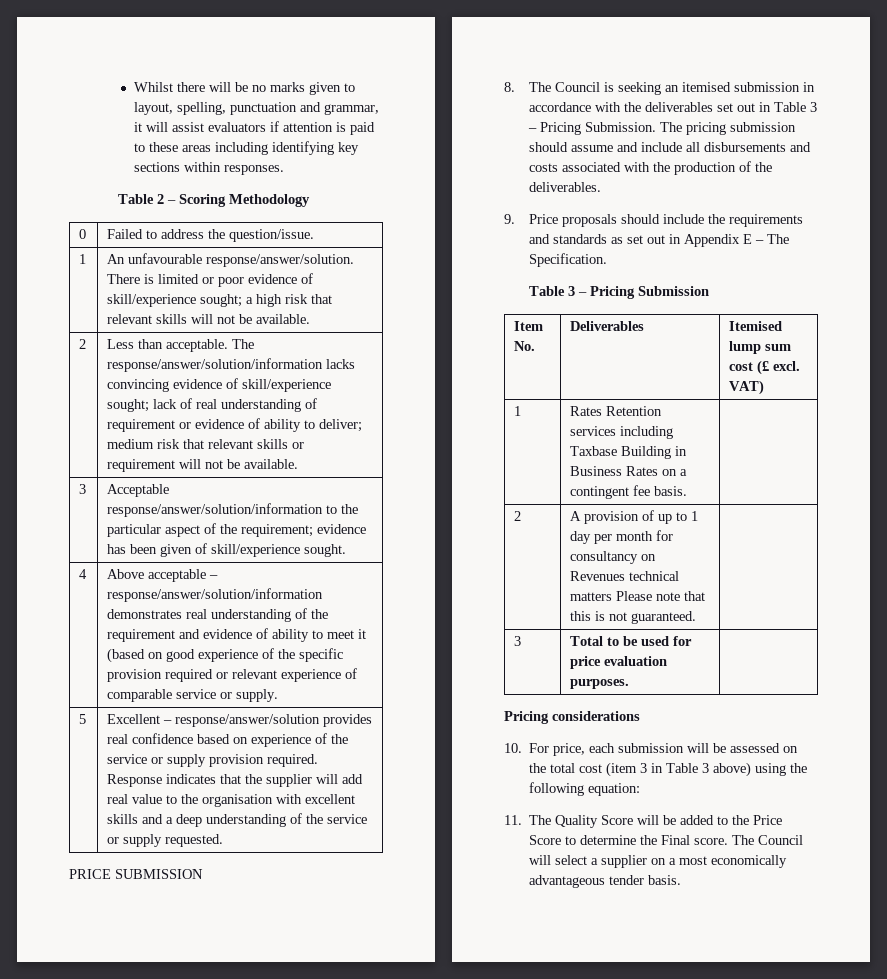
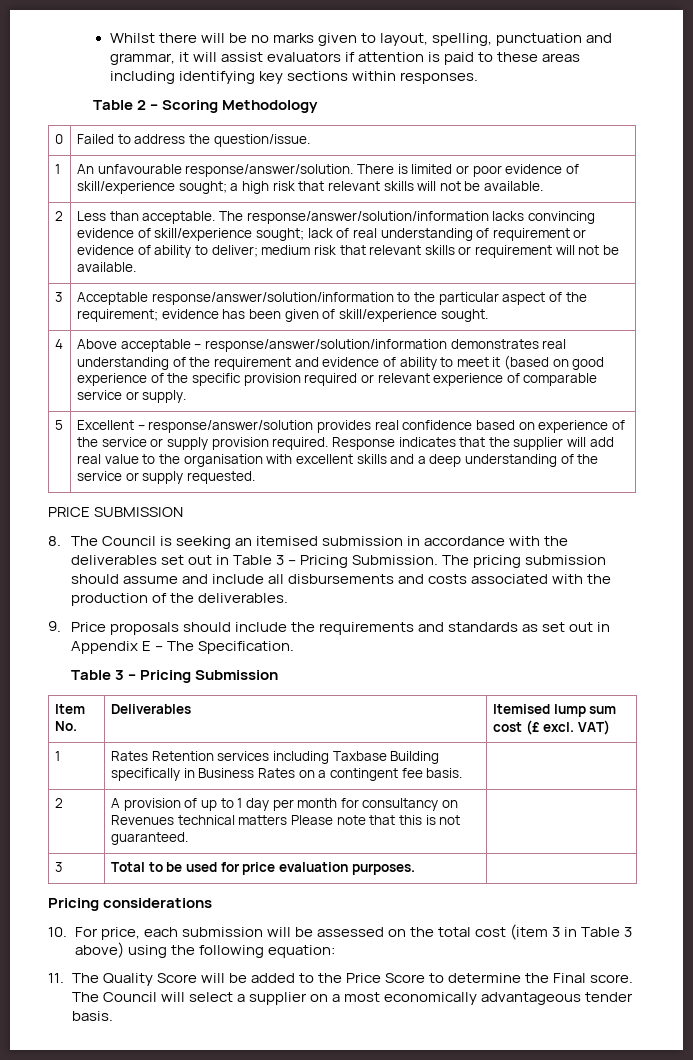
(672, 452) none -> [110,768,180,781] specifically

